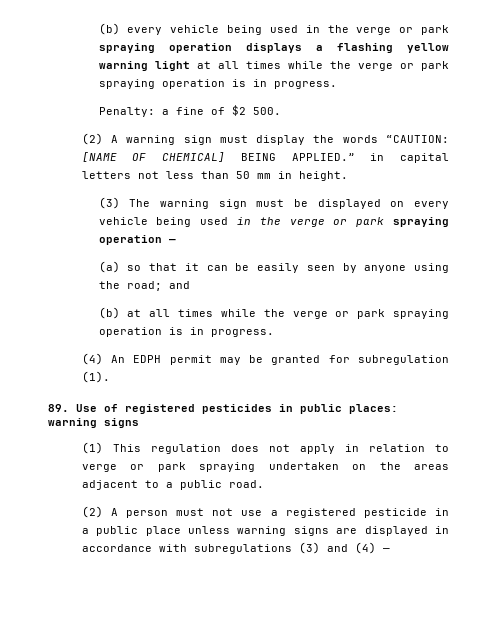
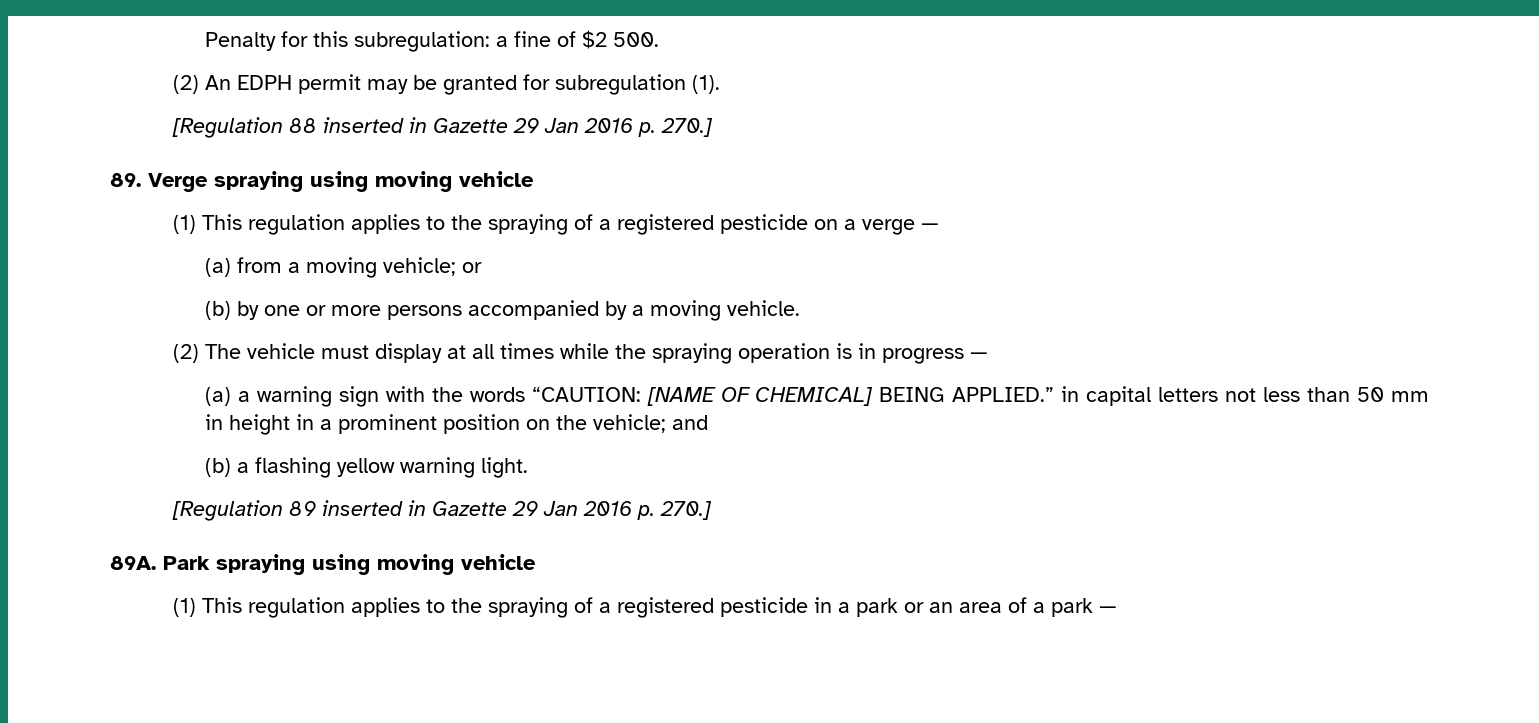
[98,23,450,35] [98,43,449,53] [98,61,450,71] [98,79,337,89] [98,107,155,117] (b) every vehicle being used in the verge or park spraying operation displays a flashing yellow warning light at all times while the verge or park spraying operation is in progress. // Penalty: -> [204,31,490,52] Penalty for this subregulation:
[110,135,306,145] A warning sign must display -> [205,74,721,95] [172,117,714,138] [110,171,534,192] [173,214,940,235] [204,257,482,278] [204,300,800,321] [173,343,989,364] [204,386,425,407] An EDPH permit may be granted for subregulation (1). // [Regulation 88 inserted in Gazette 29 Jan 2016 p. 270.] // 89. Verge spraying using moving vehicle // (1) This regulation applies to the spraying of a registered pesticide on a verge — // (a) from a moving vehicle; or // (b) by one or more persons accompanied by a moving vehicle. // (2) The vehicle must display at all times while the spraying operation is in progress — // (a) a warning sign with
[298,171,348,181] [98,197,450,209] [98,217,450,227] [98,235,176,245] [98,261,450,273] [98,281,190,291] [98,307,450,319] [98,327,274,337] [81,353,449,365] [81,371,110,383] [48,404,398,414] [48,418,139,428] [81,442,449,454] [81,462,449,472] [81,480,264,490] [81,506,263,518] height. // (3) The warning sign must be displayed on every vehicle being used in the verge or park spraying operation — // (a) so that it can be easily seen by anyone using the road; and // (b) at all times while the verge or park spraying operation is in progress. // (4) An EDPH permit may be granted for subregulation (1). // 89. Use of registered pesticides in public places: warning signs // (1) This regulation does not apply in relation to verge or park spraying undertaken on the areas adjacent to a public road. // (2) A person must not use -> [228,414,708,435] [204,457,528,478] [172,500,713,521] [110,554,536,575] [173,597,594,618] height in a prominent position on the vehicle; and // (b) a flashing yellow warning light. // [Regulation 89 inserted in Gazette 29 Jan 2016 p. 270.] // 89A. Park spraying using moving vehicle // (1) This regulation applies to the spraying of
[96,526,449,536] [81,542,376,554] public place unless warning signs are displayed in accordance with subregulations (3) and (4) -> [856,597,1094,617] park or an area of a park

